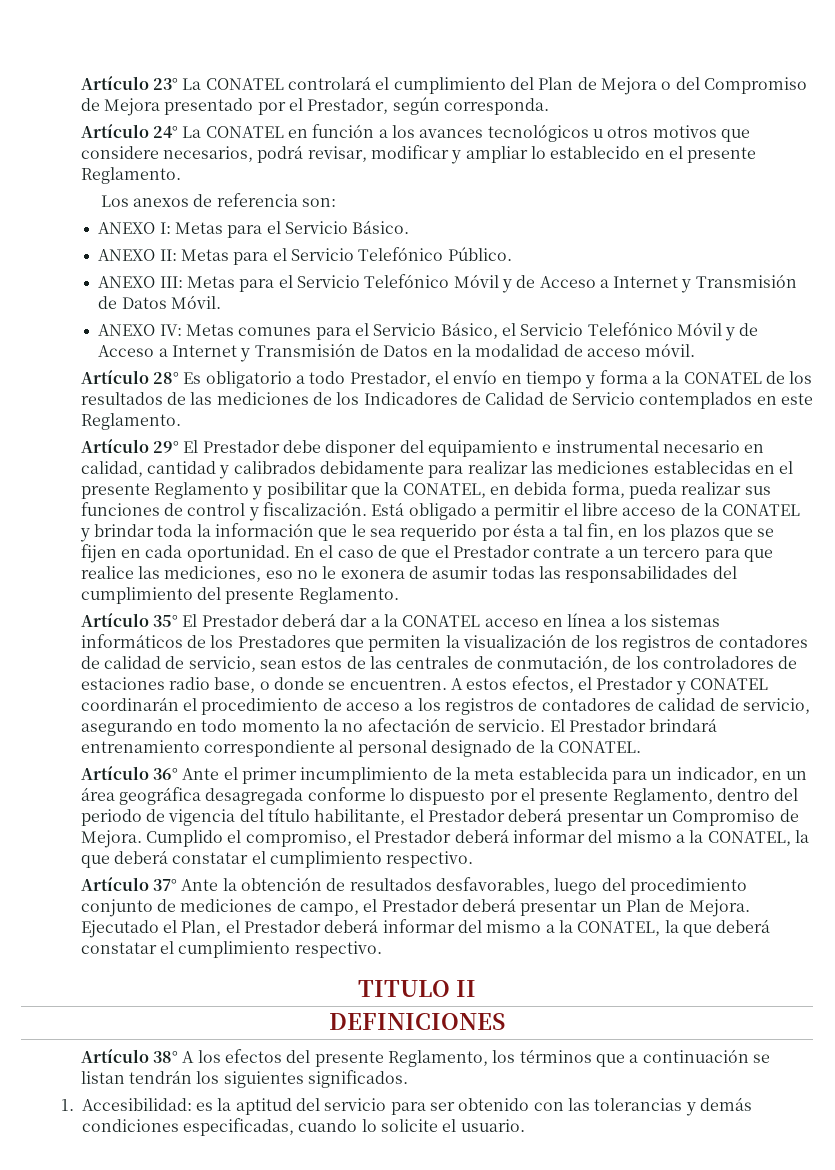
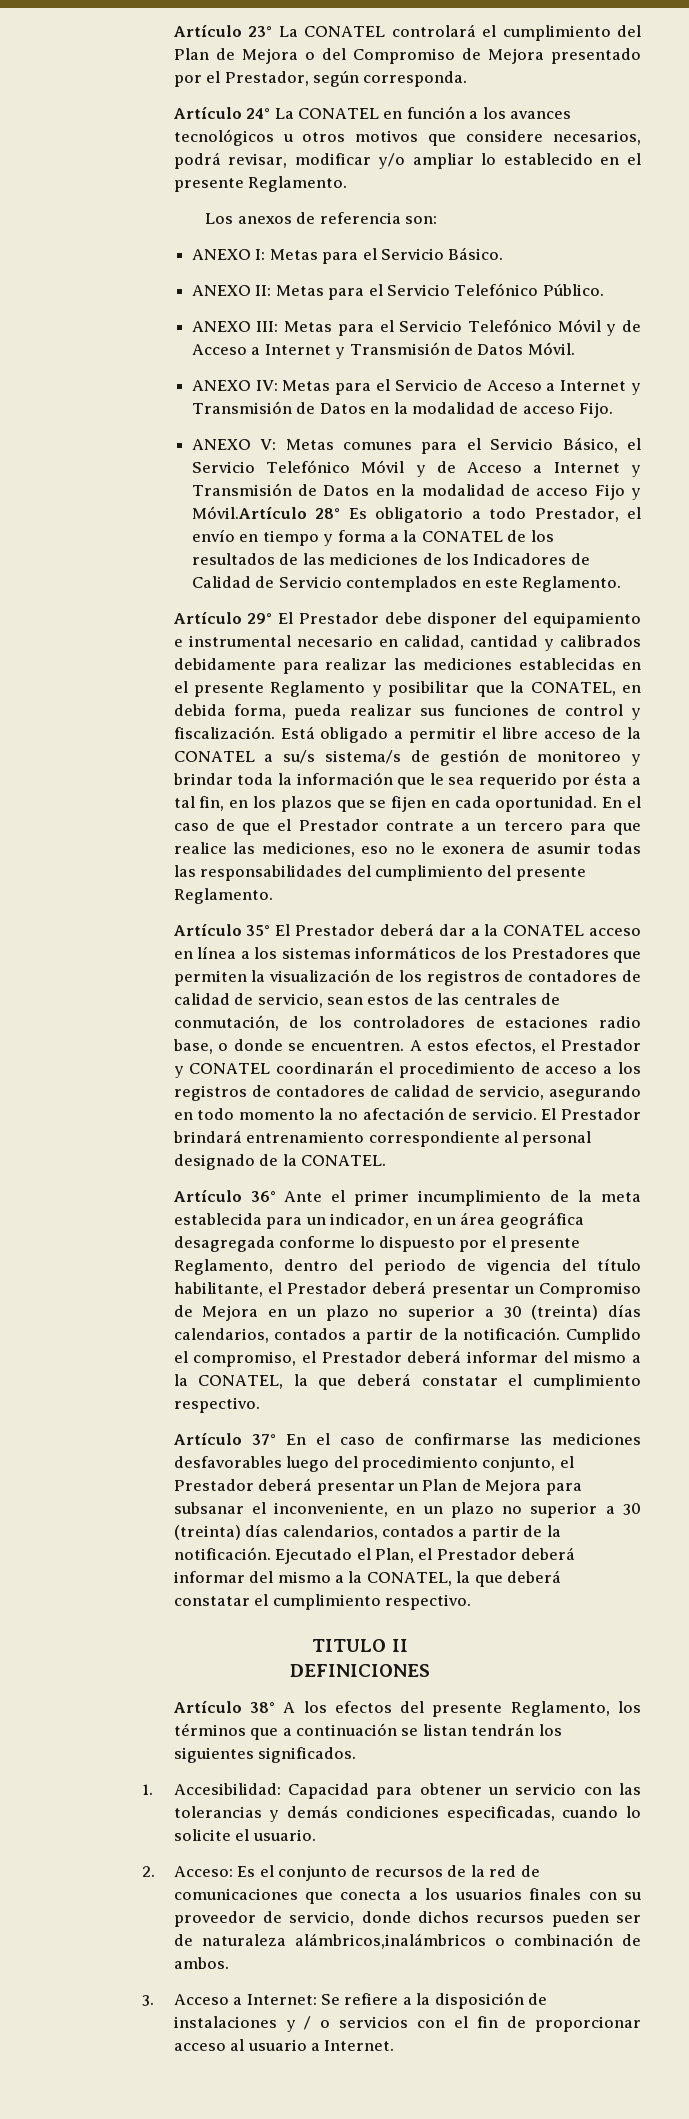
[451,150,462,164] y -> [378,153,406,169] y/o
(234, 330) none -> [335,379,641,395] [191,401,614,418] [191,439,334,450] para el Servicio de Acceso a Internet y Transmisión de Datos en la modalidad de acceso Fijo. // ANEXO V: Metas
[645,343,696,357] [80,370,149,384] móvil. // Artículo -> [594,484,641,500] [191,506,307,519] Fijo y Móvil.Artículo
(801, 510) none -> [264,749,622,766] a su/s sistema/s de gestión de monitoreo
[80,830,142,848] Mejora. -> [202,1304,641,1321] [173,1327,561,1344] Mejora en un plazo no superior a 30 (treinta) días calendarios, contados a partir de la notificación.
[181,877,747,895] [80,899,360,917] Ante la obtención de resultados desfavorables, luego del procedimiento conjunto de mediciones de campo, -> [285,1433,641,1445] [173,1456,556,1472] En el caso de confirmarse las mediciones desfavorables luego del procedimiento conjunto,
[688,899,750,917] Mejora. -> [485,1479,582,1495] [173,1502,641,1518] [173,1524,561,1541] [173,1547,271,1560] Mejora para subsanar el inconveniente, en un plazo no superior a 30 (treinta) días calendarios, contados a partir de la notificación.
[196,1098,530,1115] es la aptitud del servicio para ser obtenido -> [287,1783,577,1799] Capacidad para obtener un servicio
(525, 1125) none -> [142,1865,540,1881] [173,1888,641,1904] [173,1911,641,1927] [173,1933,641,1949] [173,1957,229,1969] [142,1992,548,2009] [173,2016,642,2032] [173,2039,395,2051] // 2. Acceso: Es el conjunto de recursos de la red de comunicaciones que conecta a los usuarios finales con su proveedor de servicio, donde dichos recursos pueden ser de naturaleza alámbricos,inalámbricos o combinación de ambos. // 3. Acceso a Internet: Se refiere a la disposición de instalaciones y / o servicios con el fin de proporcionar acceso al usuario a Internet.

